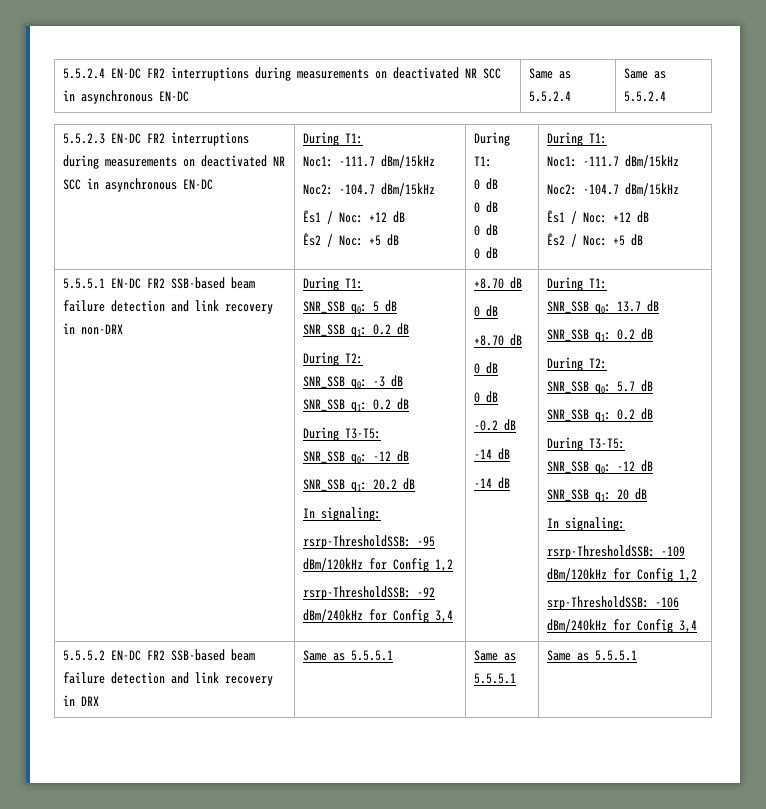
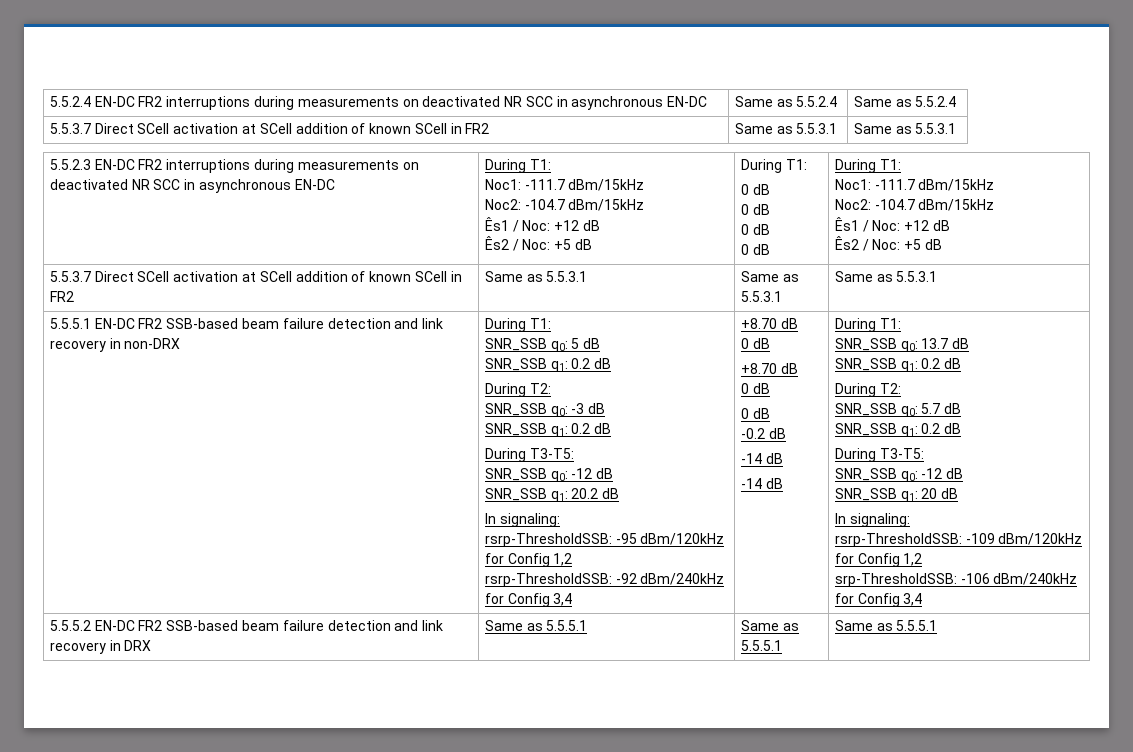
(666, 96) none -> [49,123,490,134] [734,123,838,134] [853,123,957,134] // 5.5.3.7 Direct SCell activation at SCell addition of known SCell in FR2 | Same as 5.5.3.1 | Same as 5.5.3.1
(643, 240) none -> [49,271,462,282] [49,291,74,302] [484,271,588,282] [740,271,799,282] [740,291,782,302] [834,271,938,282] // 5.5.3.7 Direct SCell activation at SCell addition of known SCell in FR2 | Same as 5.5.3.1 | Same as 5.5.3.1 | Same as 5.5.3.1

